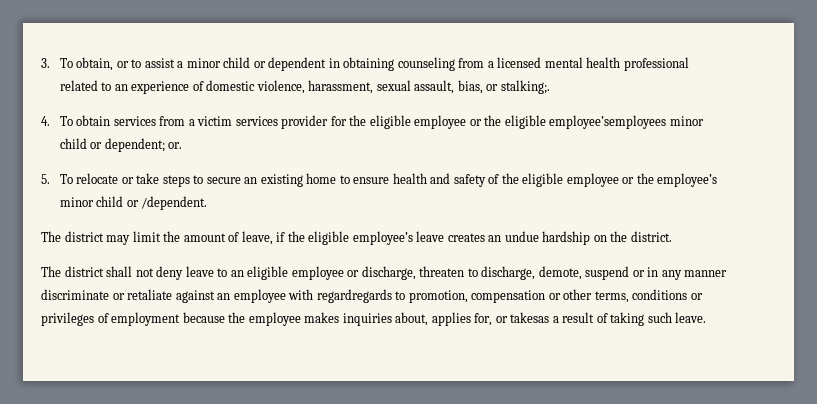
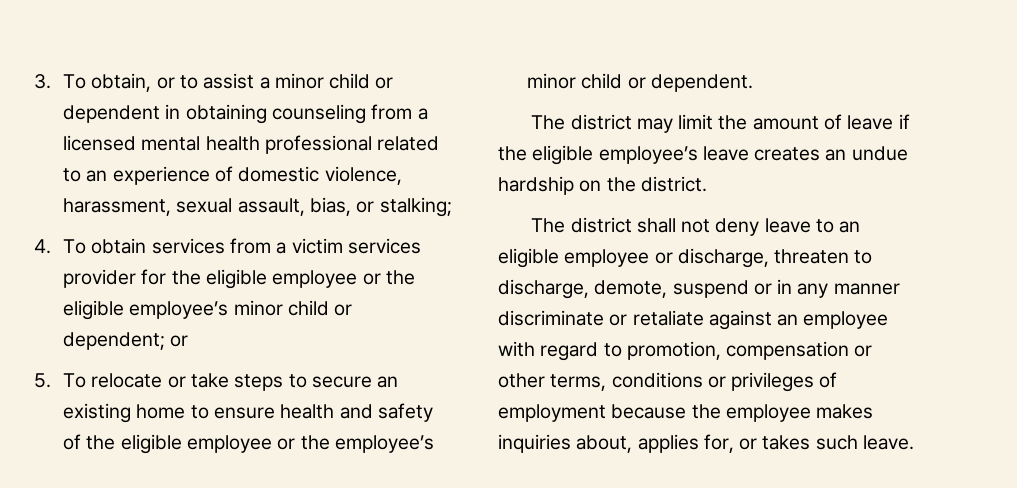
[500,80,550,94] stalking;. -> [379,197,452,217] stalking;
[549,115,667,129] employee’semployees -> [129,301,229,319] employee’s
[168,142,183,149] or. -> [170,335,189,347] or
[141,196,208,210] /dependent. -> [651,74,754,92] dependent.
[241,231,273,245] leave, -> [847,115,894,130] leave
[316,289,392,303] regardregards -> [540,342,599,361] regard
[510,312,645,326] takesas a result of taking -> [762,435,811,450] takes

